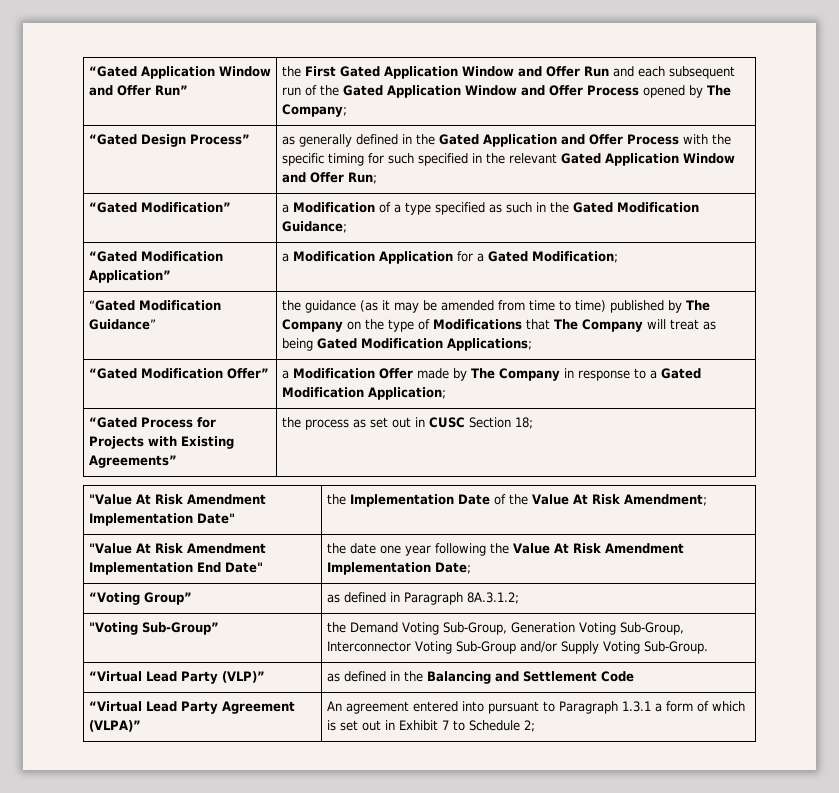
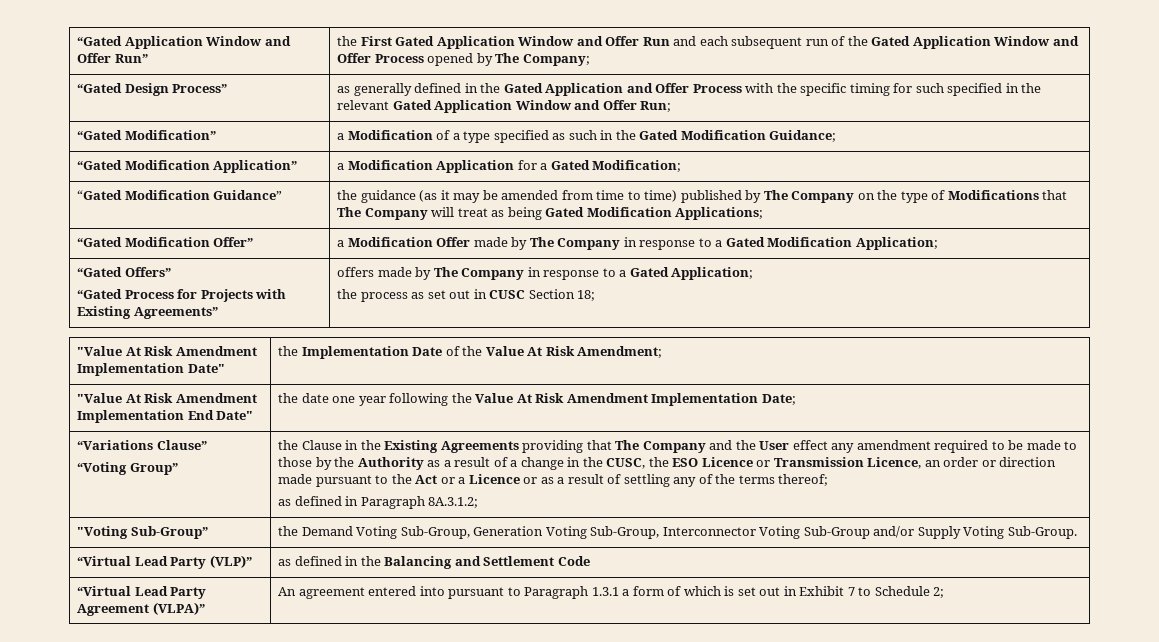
(137, 422) none -> [124,267,171,277] [77,289,123,299] Offers” // “Gated
(177, 461) none -> [337,267,754,280] offers made by The Company in response to a Gated Application; //
(471, 568) none -> [77,440,207,450] “Variations Clause” //
(192, 598) none -> [278,440,1078,453] [278,457,1057,470] [278,474,829,487] the Clause in the Existing Agreements providing that The Company and the User effect any amendment required to be made to those by the Authority as a result of a change in the CUSC, the ESO Licence or Transmission Licence, an order or direction made pursuant to the Act or a Licence or as a result of settling any of the terms thereof; //

